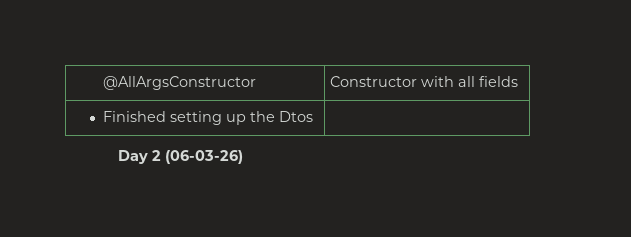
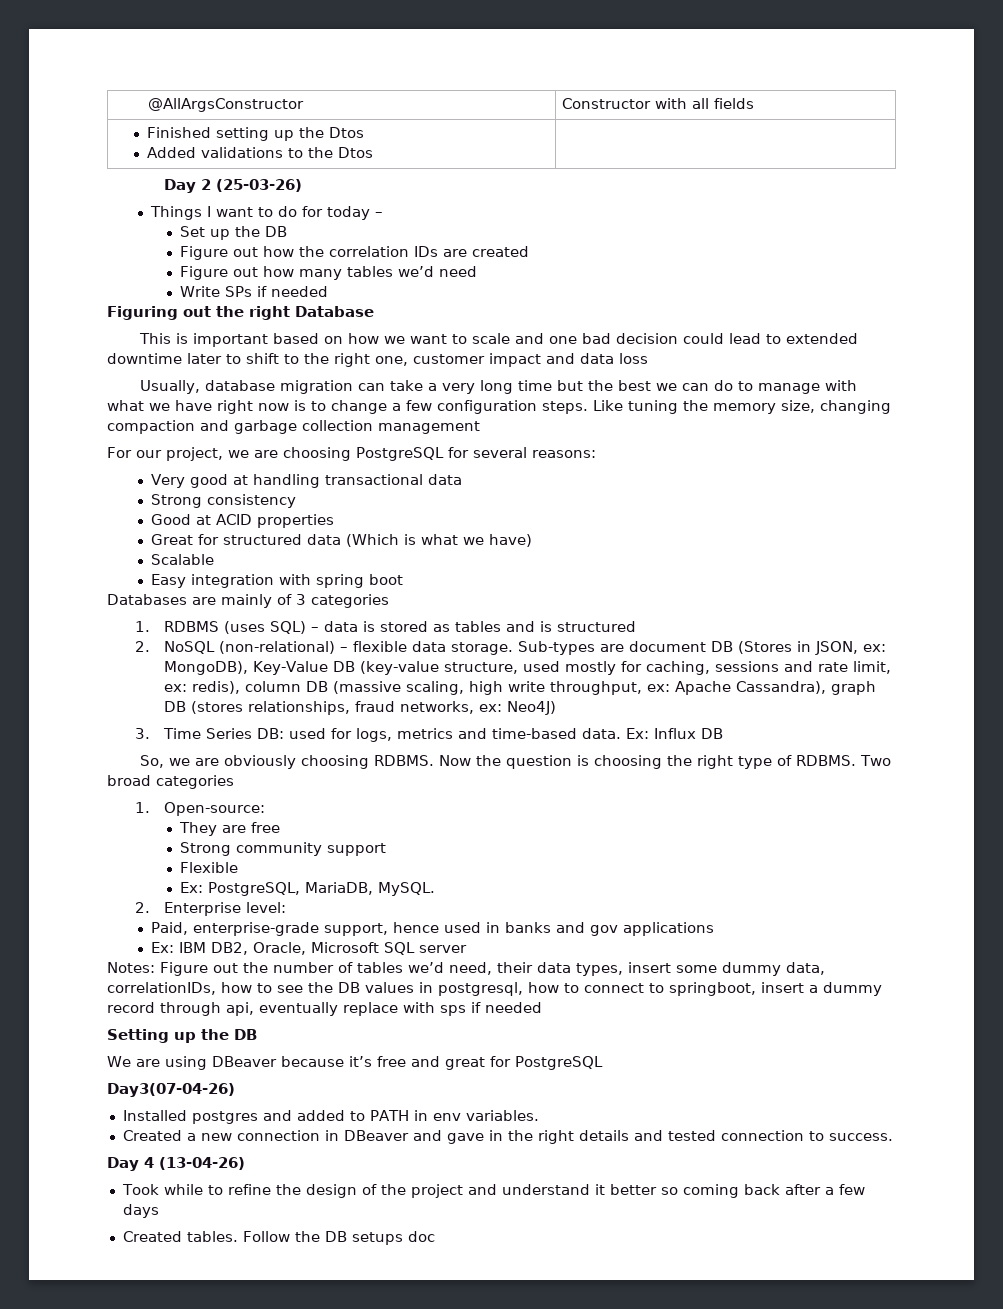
[117,150,243,164] | // Day 2 (06-03-26) -> [147,147,374,158] [163,179,302,193] [150,206,384,220] [179,226,287,240] [179,246,529,260] [179,266,477,280] [179,286,328,297] [107,306,374,320] [139,333,859,347] [107,353,648,367] [140,380,858,394] [107,400,891,414] [107,420,480,434] [107,447,596,461] [151,474,463,488] [151,494,297,508] [151,514,335,528] [151,534,533,547] [151,554,215,565] [151,574,404,588] [107,594,389,608] [135,621,636,634] [135,641,886,655] [163,661,891,675] [163,681,876,695] [163,701,556,715] [135,728,723,742] [140,755,892,769] [107,775,234,789] [135,802,265,816] [178,822,280,836] [179,842,386,856] [179,862,238,873] [179,882,435,896] [135,902,286,916] [151,922,715,936] [151,942,468,955] [107,962,825,976] [107,982,882,996] [107,1002,542,1016] [107,1029,257,1043] [107,1056,603,1070] [107,1083,235,1097] [122,1110,539,1124] [122,1130,893,1144] [107,1157,245,1171] [121,1184,865,1198] [122,1204,159,1218] [122,1231,435,1245] // Added validations to the Dtos | // Day 2 (25-03-26) // Things I want to do for today – // Set up the DB // Figure out how the correlation IDs are created // Figure out how many tables we’d need // Write SPs if needed // Figuring out the right Database // This is important based on how we want to scale and one bad decision could lead to extended downtime later to shift to the right one, customer impact and data loss // Usually, database migration can take a very long time but the best we can do to manage with what we have right now is to change a few configuration steps. Like tuning the memory size, changing compaction and garbage collection management // For our project, we are choosing PostgreSQL for several reasons: // Very good at handling transactional data // Strong consistency // Good at ACID properties // Great for structured data (Which is what we have) // Scalable // Easy integration with spring boot // Databases are mainly of 3 categories // 1. RDBMS (uses SQL) – data is stored as tables and is structured // 2. NoSQL (non-relational) – flexible data storage. Sub-types are document DB (Stores in JSON, ex: MongoDB), Key-Value DB (key-value structure, used mostly for caching, sessions and rate limit, ex: redis), column DB (massive scaling, high write throughput, ex: Apache Cassandra), graph DB (stores relationships, fraud networks, ex: Neo4J) // 3. Time Series DB: used for logs, metrics and time-based data. Ex: Influx DB // So, we are obviously choosing RDBMS. Now the question is choosing the right type of RDBMS. Two broad categories // 1. Open-source: // They are free // Strong community support // Flexible // Ex: PostgreSQL, MariaDB, MySQL. // 2. Enterprise level: // Paid, enterprise-grade support, hence used in banks and gov applications // Ex: IBM DB2, Oracle, Microsoft SQL server // Notes: Figure out the number of tables we’d need, their data types, insert some dummy data, correlationIDs, how to see the DB values in postgresql, how to connect to springboot, insert a dummy record through api, eventually replace with sps if needed // Setting up the DB // We are using DBeaver because it’s free and great for PostgreSQL // Day3(07-04-26) // Installed postgres and added to PATH in env variables. // Created a new connection in DBeaver and gave in the right details and tested connection to success. // Day 4 (13-04-26) // Took while to refine the design of the project and understand it better so coming back after a few days // Created tables. Follow the DB setups doc

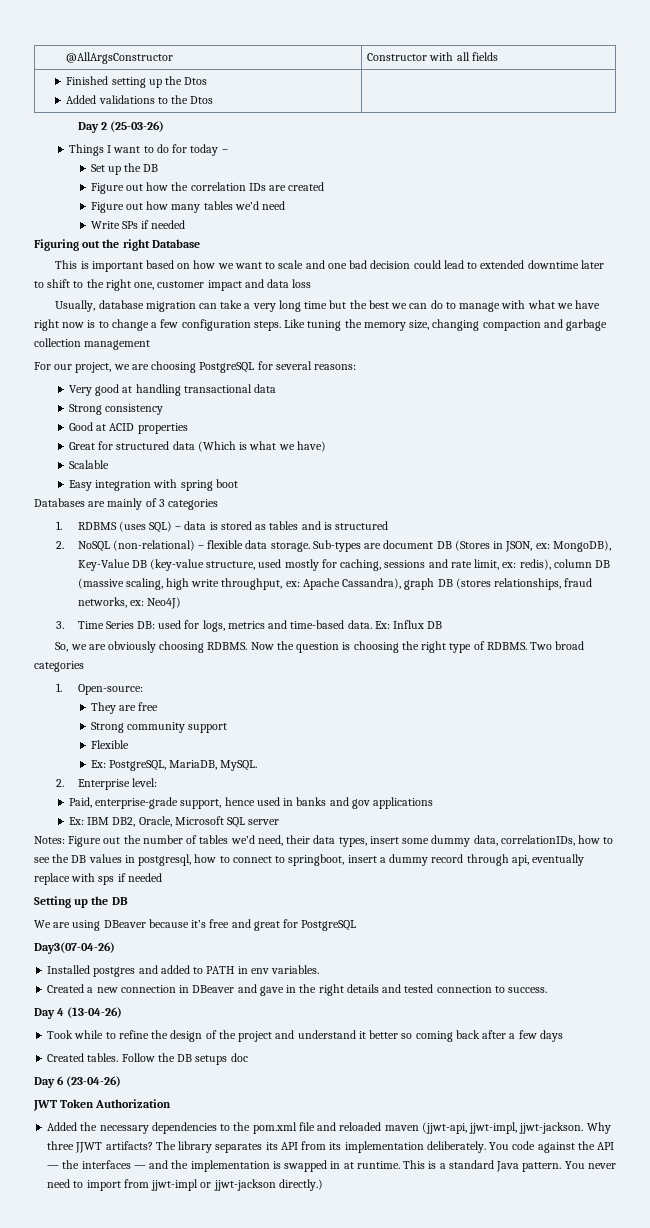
(435, 1236) none -> [34,1076,122,1088] [33,1099,172,1111] [47,1122,611,1134] [47,1141,615,1153] [47,1160,616,1172] [47,1179,323,1191] // Day 6 (23-04-26) // JWT Token Authorization // Added the necessary dependencies to the pom.xml file and reloaded maven (jjwt-api, jjwt-impl, jjwt-jackson. Why three JJWT artifacts? The library separates its API from its implementation deliberately. You code against the API — the interfaces — and the implementation is swapped in at runtime. This is a standard Java pattern. You never need to import from jjwt-impl or jjwt-jackson directly.)

